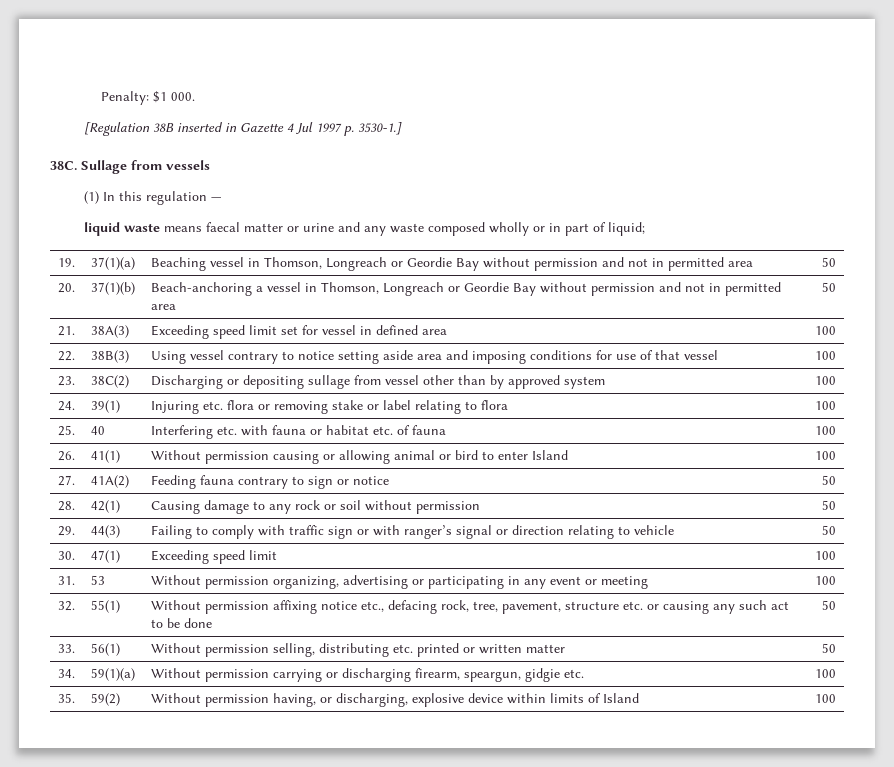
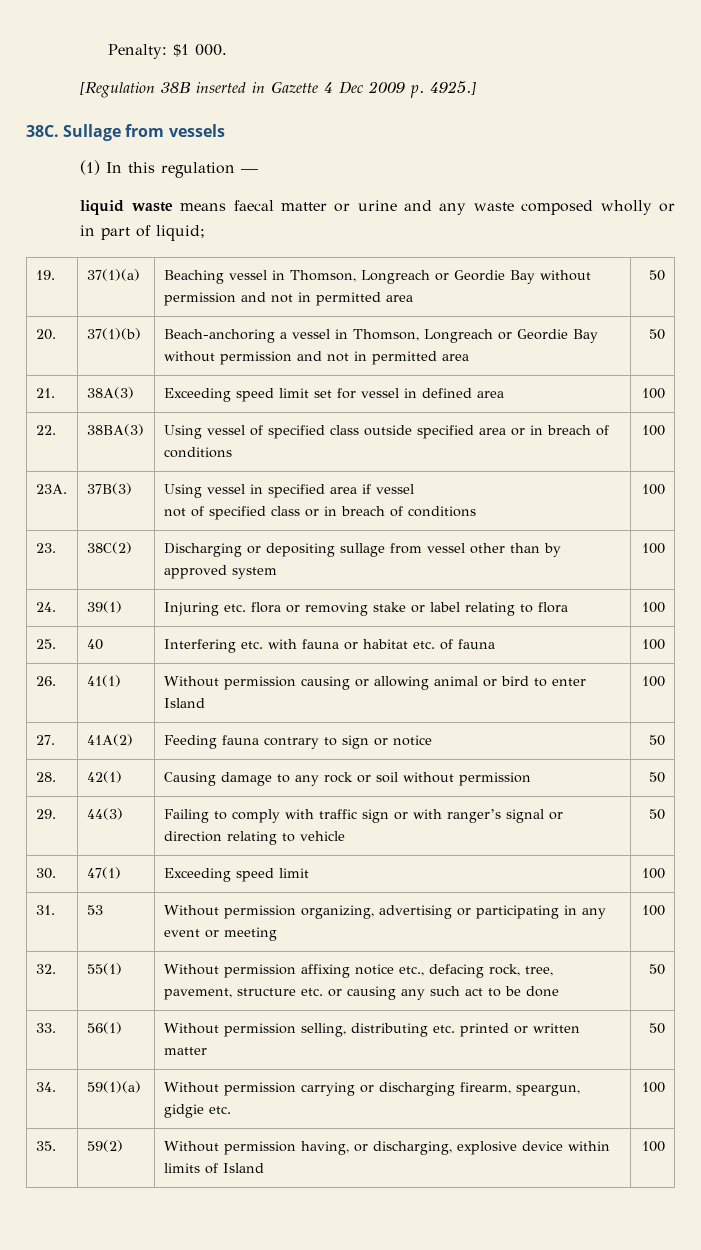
[294,122,402,136] Jul 1997 p. 3530-1.] -> [339,81,477,98] Dec 2009 p. 4925.]
[90,350,129,363] [150,350,718,364] 38B(3) | Using vessel contrary to notice setting aside area and imposing conditions for use of that vessel -> [86,424,144,436] [163,425,609,439] [163,447,232,458] [642,425,666,436] [35,484,67,494] [86,483,132,495] [163,484,414,498] [163,506,476,520] 38BA(3) | Using vessel of specified class outside specified area or in breach of conditions | 100 // 23A. | 37B(3) | Using vessel in specified area if vessel // not of specified class or in breach of conditions

